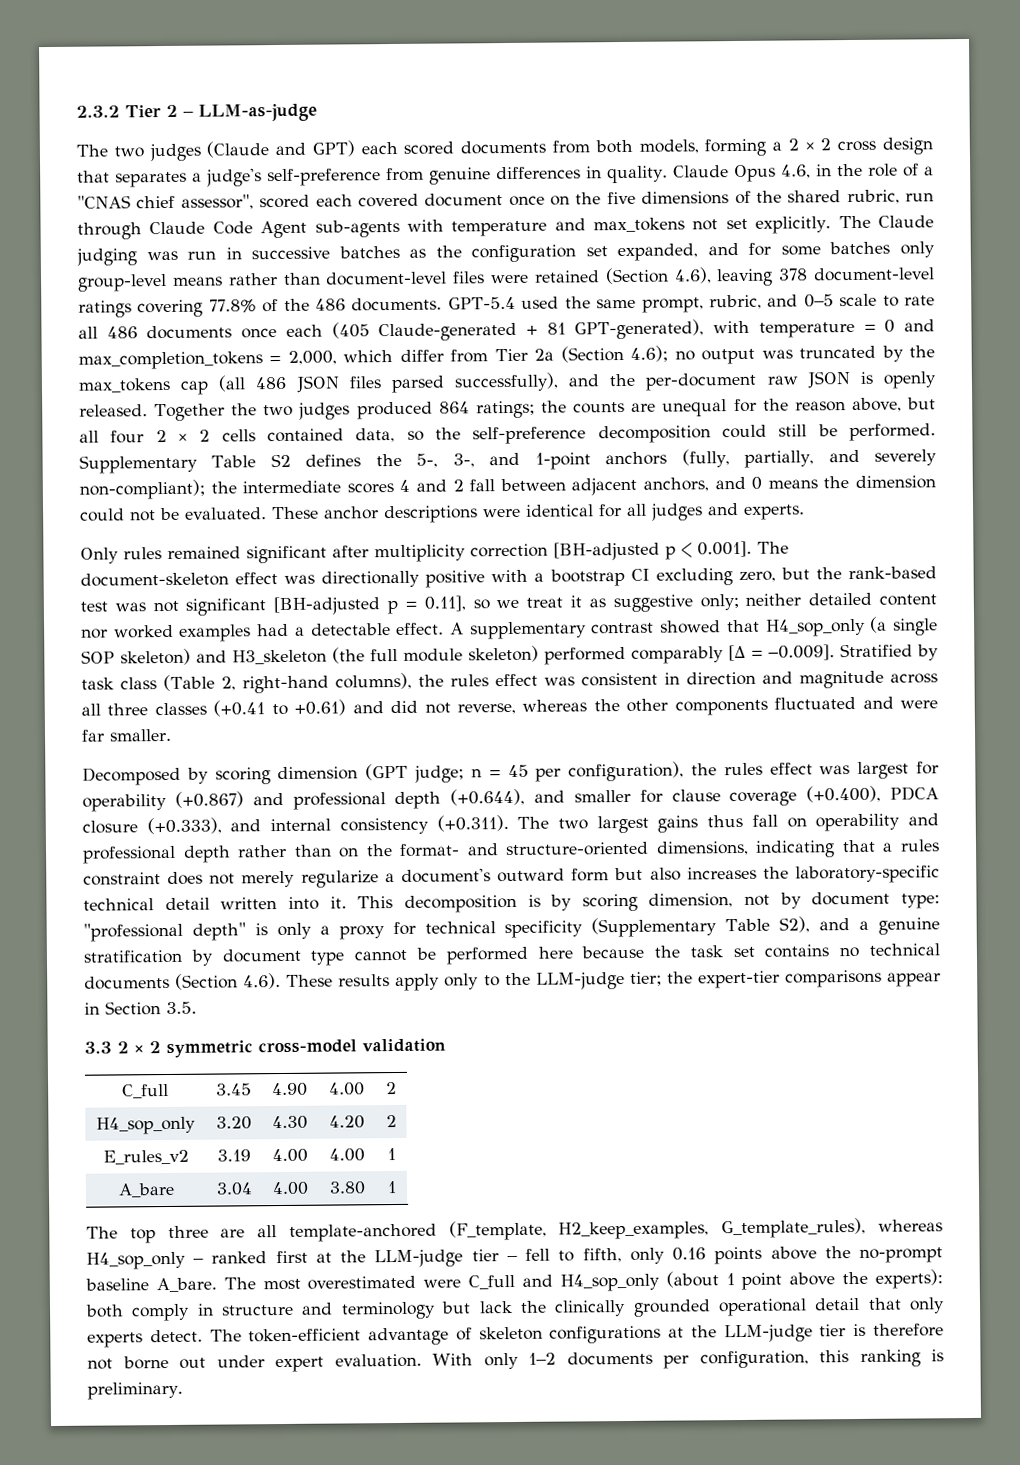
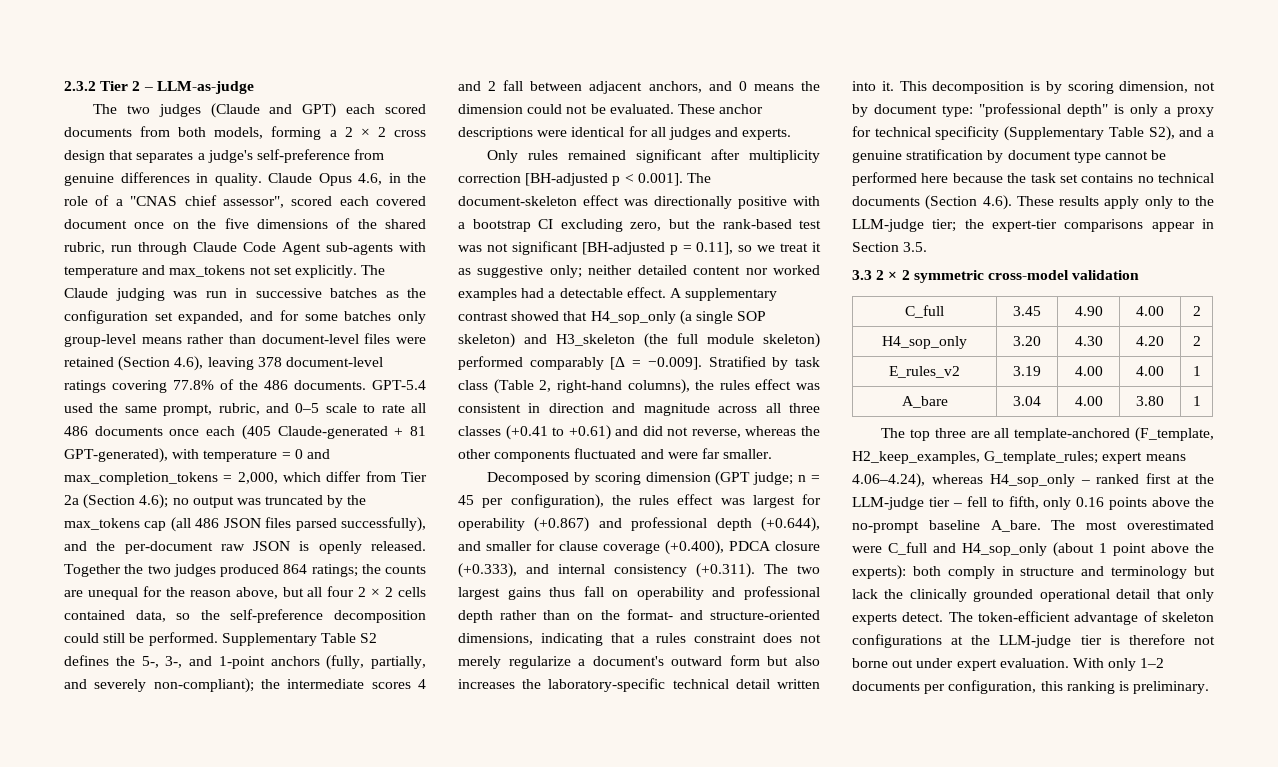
[721,1217,867,1239] G_template_rules), -> [984,451,1186,464] [852,473,925,488] G_template_rules; expert means 4.06–4.24),

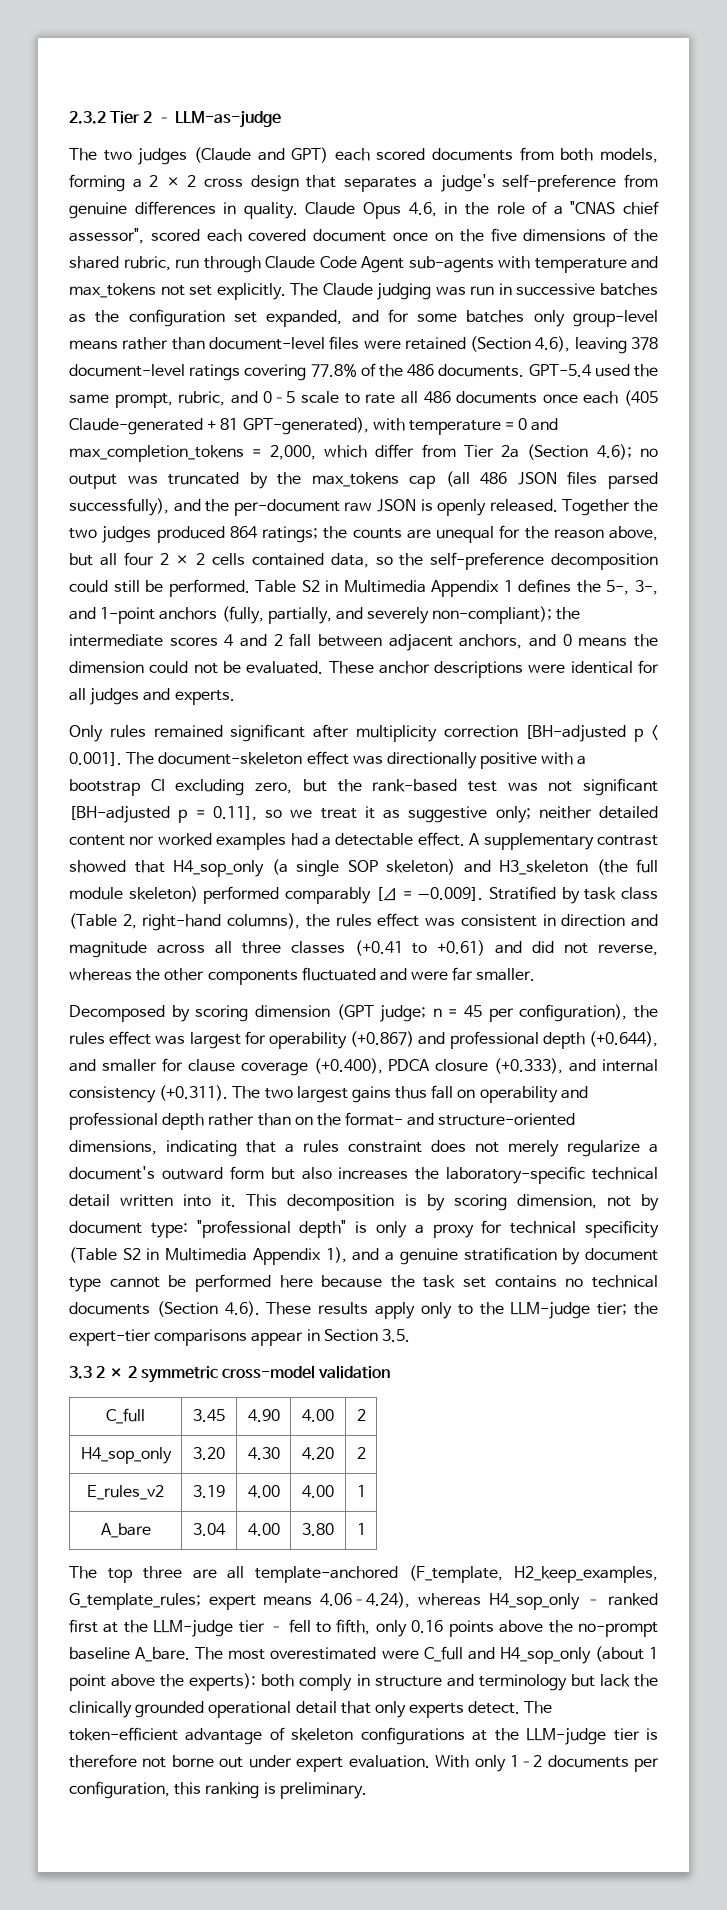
[221,633,317,646] Supplementary -> (250, 588) none
(378, 638) none -> [325,580,513,597] in Multimedia Appendix 1
[1004,126,1175,141] (Supplementary Table S2), -> [69,1247,347,1265] (Table S2 in Multimedia Appendix 1),

